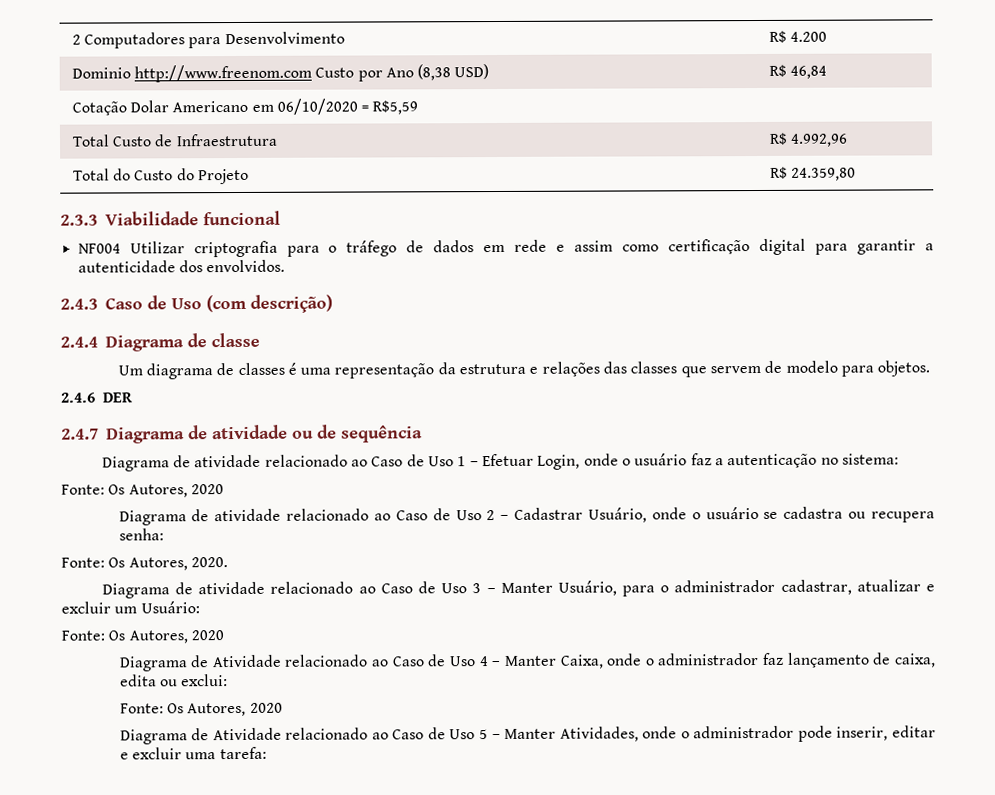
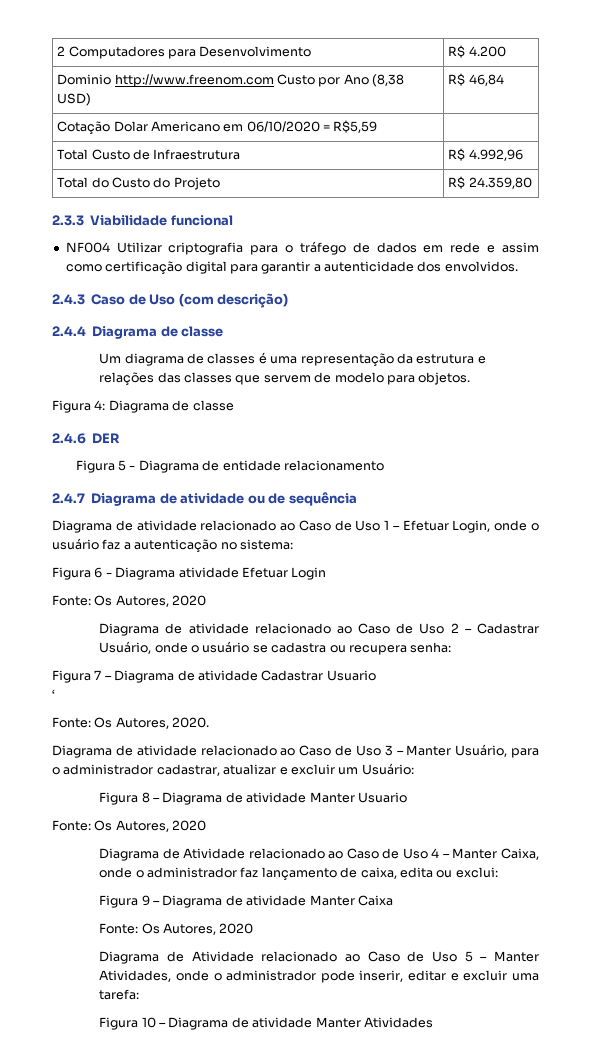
[60,392,133,403] 2.4.6 DER -> [52,400,234,413] [52,433,121,444] [75,460,384,473] Figura 4: Diagrama de classe // 2.4.6 DER // Figura 5 - Diagrama de entidade relacionamento
(899, 459) none -> [52,567,327,580] // Figura 6 - Diagrama atividade Efetuar Login
(164, 534) none -> [52,670,376,683] [52,689,55,699] // Figura 7 – Diagrama de atividade Cadastrar Usuario // ‘
(200, 607) none -> [99,792,407,805] // Figura 8 – Diagrama de atividade Manter Usuario
(229, 680) none -> [99,895,393,908] // Figura 9 – Diagrama de atividade Manter Caixa
(267, 753) none -> [99,1017,433,1030] // Figura 10 – Diagrama de atividade Manter Atividades

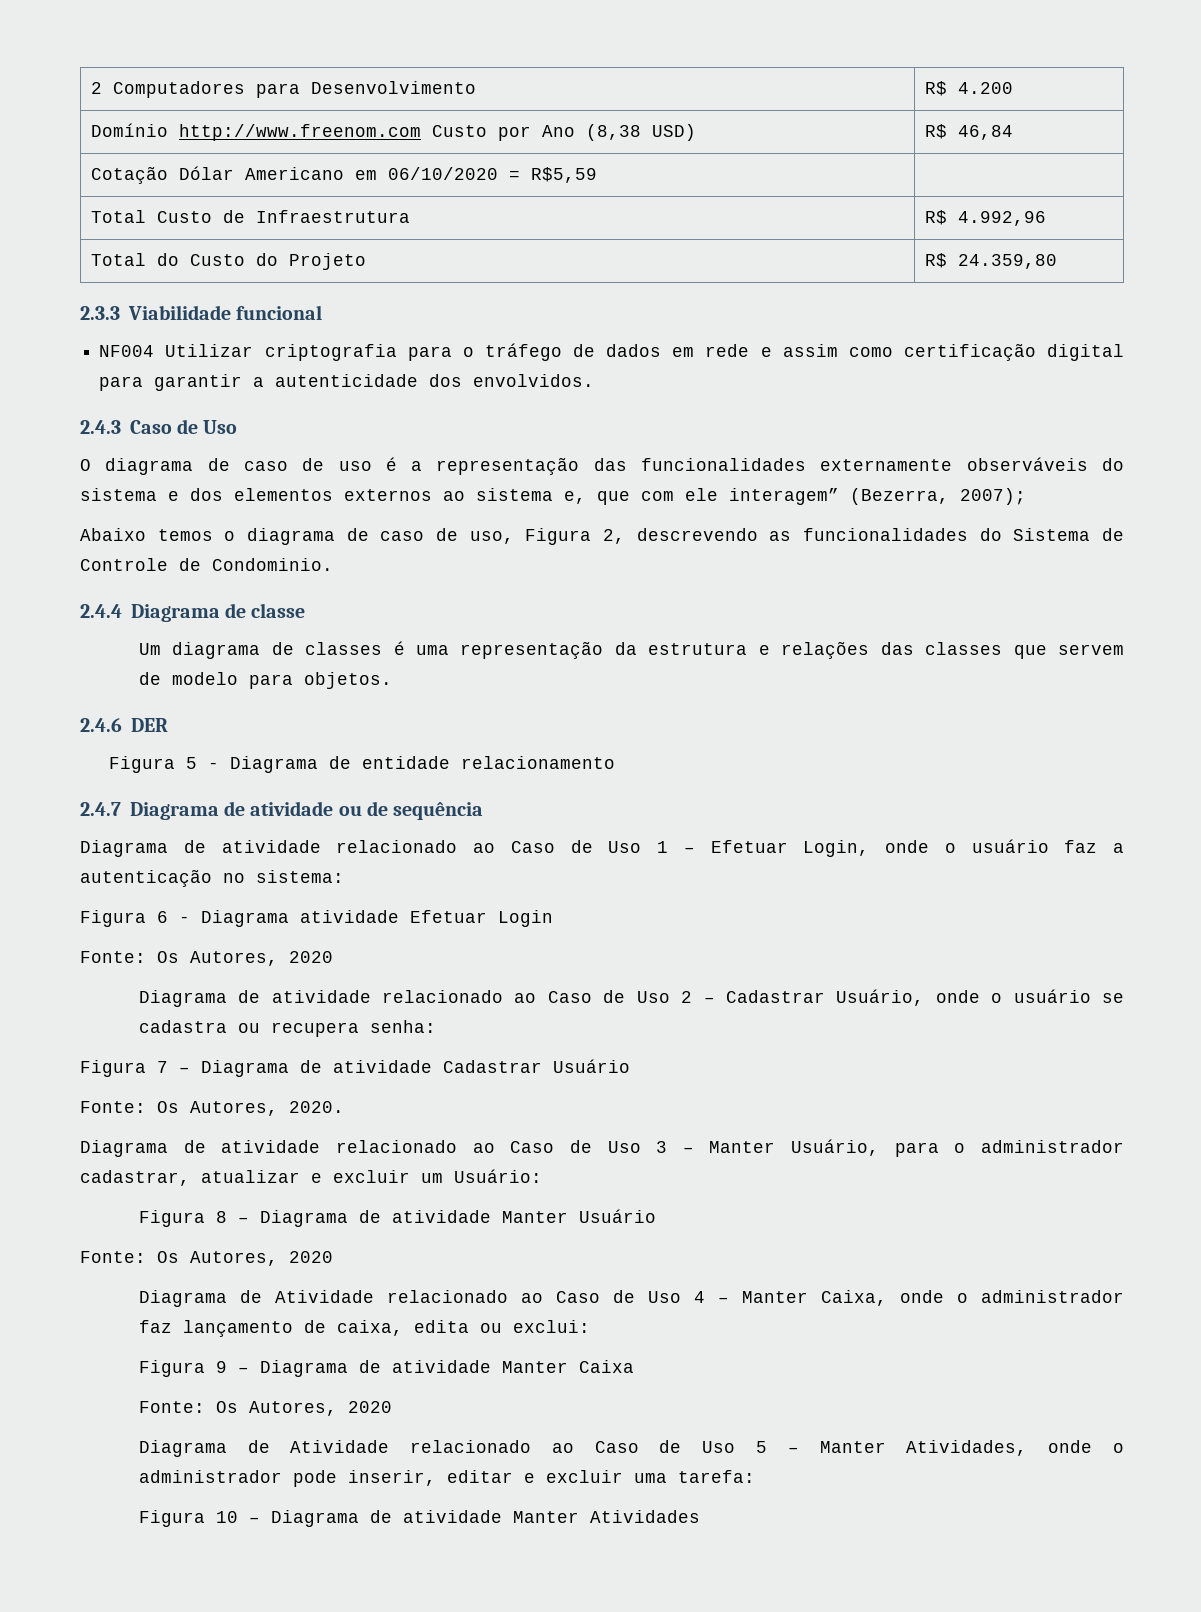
[57,74,112,85] Dominio -> [90,123,168,137] Domínio
[113,121,148,132] Dolar -> [178,166,234,180] Dólar
[178,293,289,308] (com descrição) -> [80,457,1124,475] [80,488,1026,505] [80,528,1124,545] [80,558,333,571] // O diagrama de caso de uso é a representação das funcionalidades externamente observáveis do sistema e dos elementos externos ao sistema e, que com ele interagem” (Bezerra, 2007); // Abaixo temos o diagrama de caso de uso, Figura 2, descrevendo as funcionalidades do Sistema de Controle de Condominio.
[52,400,234,413] // Figura 4: Diagrama de classe -> (392, 680) none
[326,670,376,681] [52,689,55,699] Usuario // ‘ -> [553,1059,630,1073] Usuário
[357,792,407,803] Usuario -> [578,1209,656,1223] Usuário

